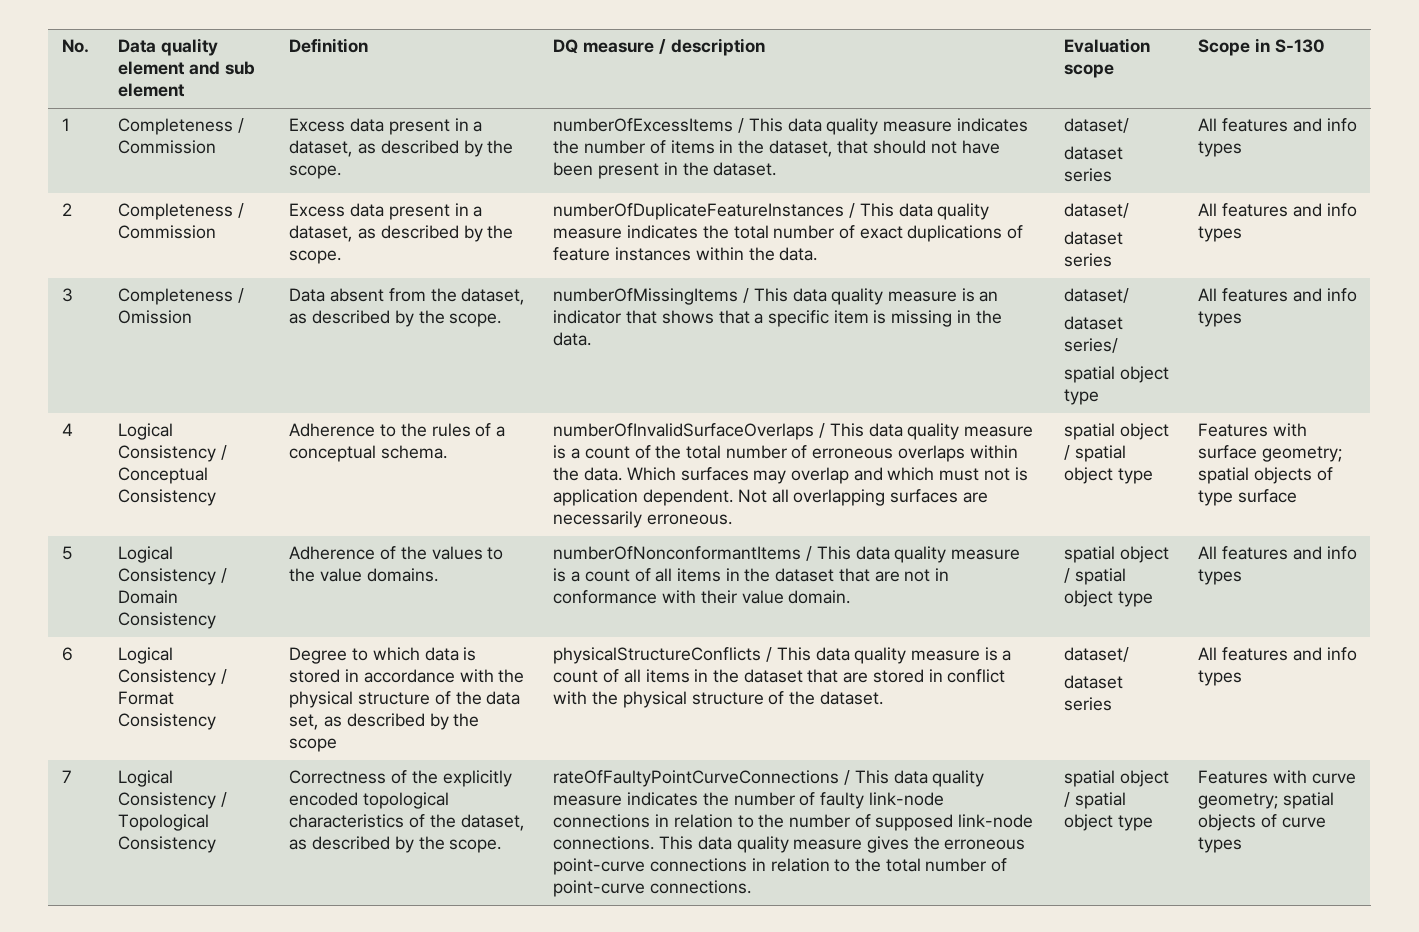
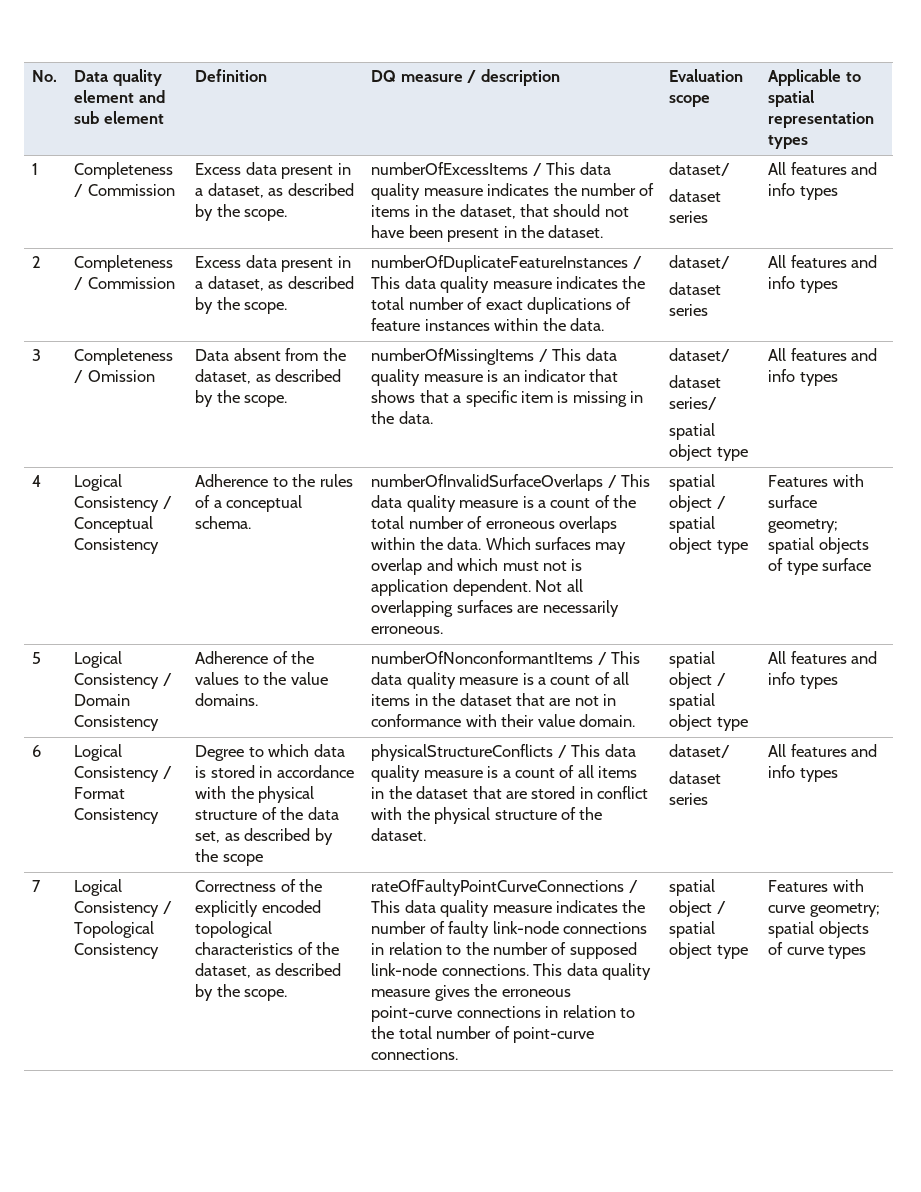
[1198,38,1325,56] Scope in S-130 -> [768,69,861,86] [768,90,815,107] [768,112,875,128] [768,135,809,149] Applicable to spatial representation types

